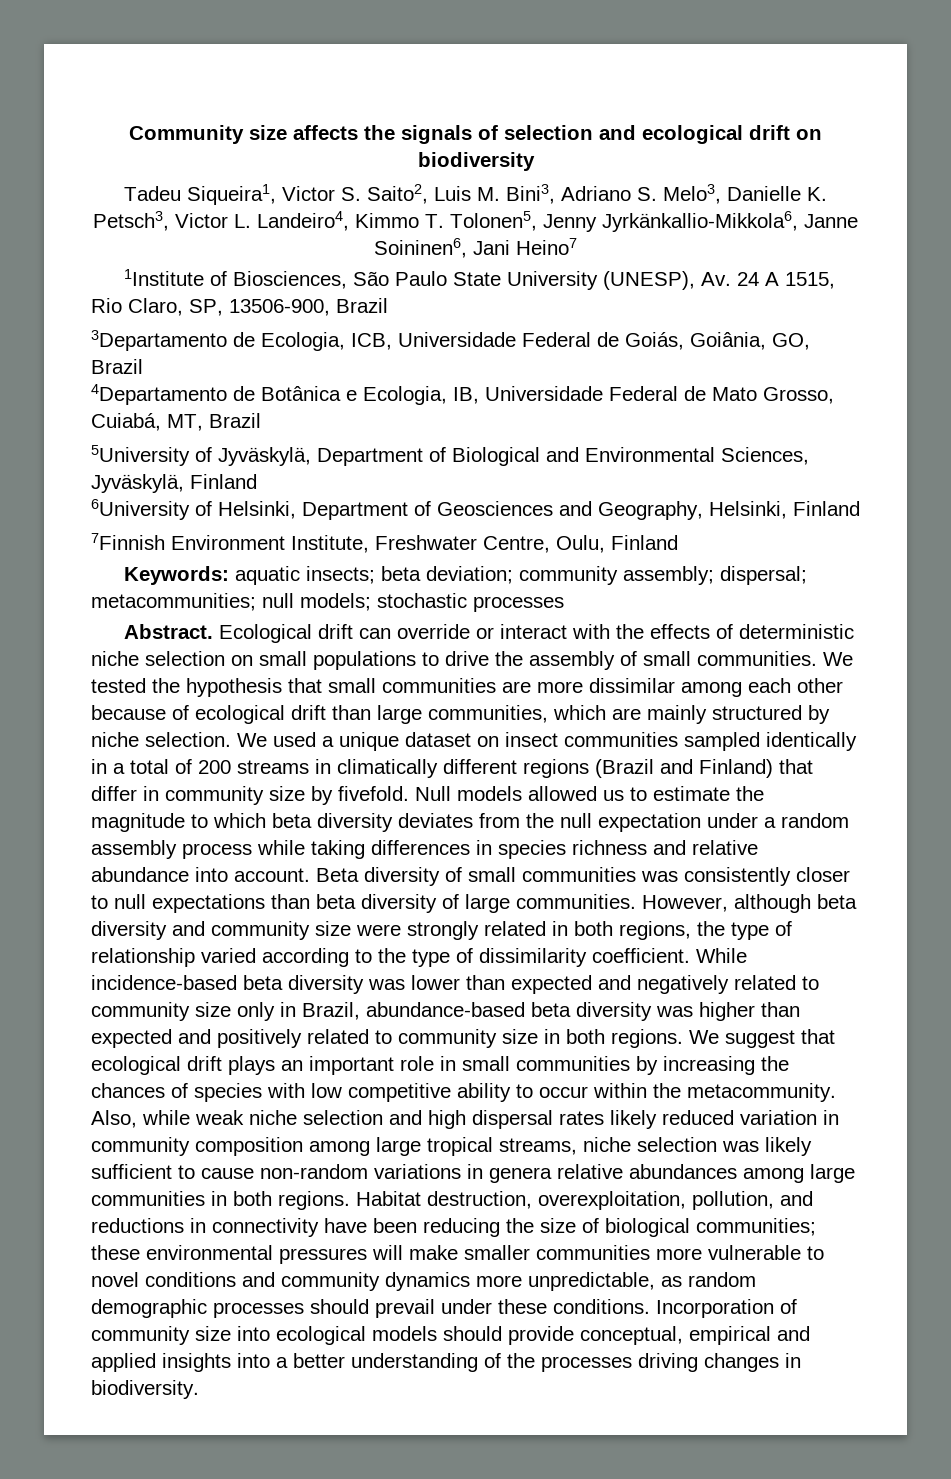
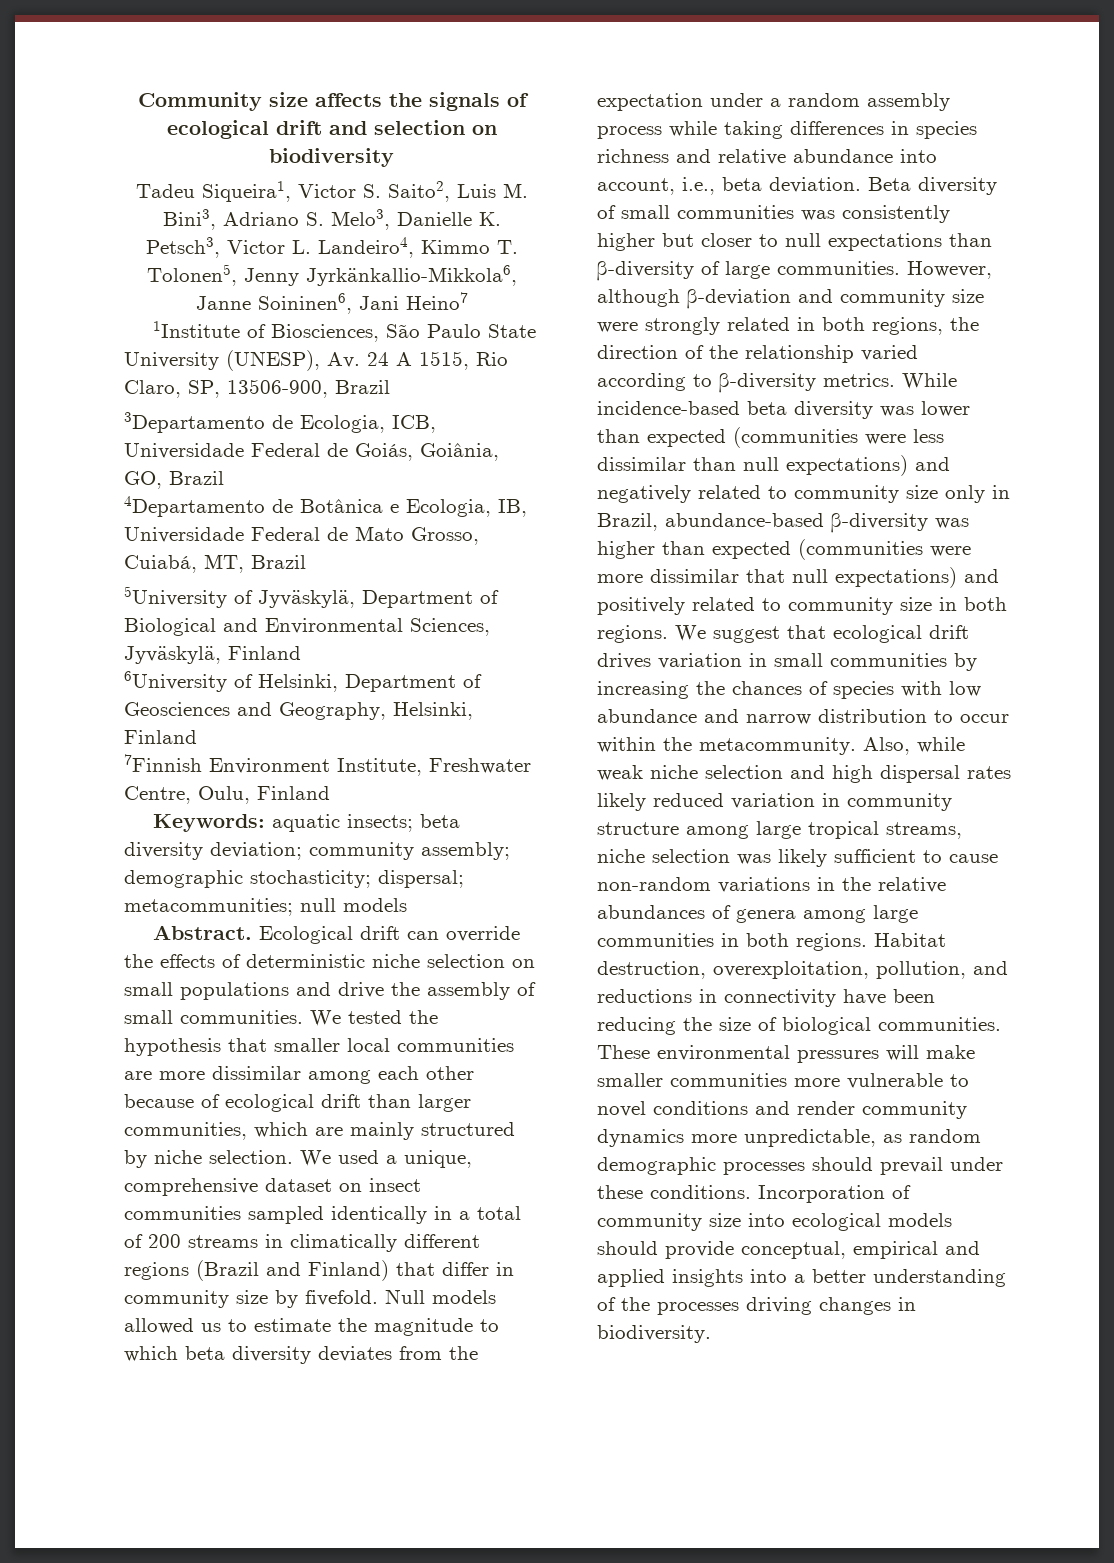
[504,125,790,144] selection and ecological drift -> [166,120,465,139] ecological drift and selection
(422, 573) none -> [124,842,203,860] diversity
(715, 575) none -> [124,870,371,888] demographic stochasticity;
[300,593,564,612] models; stochastic processes -> [343,898,407,912] models
[476,624,611,639] or interact with -> (521, 934) none
[422,652,439,666] to -> [296,982,331,996] and
[328,678,376,693] small -> [274,1038,390,1052] smaller local
[377,705,422,724] large -> [418,1094,471,1112] larger
[339,732,399,751] unique -> [404,1150,472,1168] [124,1178,258,1196] unique, comprehensive
[560,813,592,828] null -> (478, 1353) none
[234,868,310,882] account. -> [597,177,861,195] account, i.e., beta deviation.
(791, 876) none -> [597,233,694,251] higher but
[316,894,437,913] beta diversity -> [597,261,694,281] β-diversity
[817,894,857,909] [91,921,167,940] beta diversity -> [687,289,791,309] β-deviation
[731,921,792,940] type of -> [597,345,738,359] direction of the
[378,948,690,967] the type of dissimilarity coefficient. -> [719,373,895,393] β-diversity metrics.
(592, 984) none -> [733,427,944,448] [597,455,908,476] (communities were less dissimilar than null expectations)
[531,1002,652,1021] beta diversity -> [831,513,928,533] β-diversity
(172, 1038) none -> [798,539,971,560] [597,567,957,588] (communities were more dissimilar that null expectations)
[228,1056,434,1075] plays an important role -> [597,653,742,669] drives variation
[348,1083,511,1102] competitive ability -> [597,709,927,725] abundance and narrow distribution
[195,1137,303,1156] composition -> [597,822,679,835] structure
[489,1167,552,1183] genera -> [842,877,871,891] the
(737, 1171) none -> [712,905,796,923] of genera
[696,1218,816,1236] [91,1245,140,1260] communities; these -> [878,1017,1001,1031] [597,1045,650,1059] communities. These
(275, 1279) none -> [797,1101,855,1115] render

